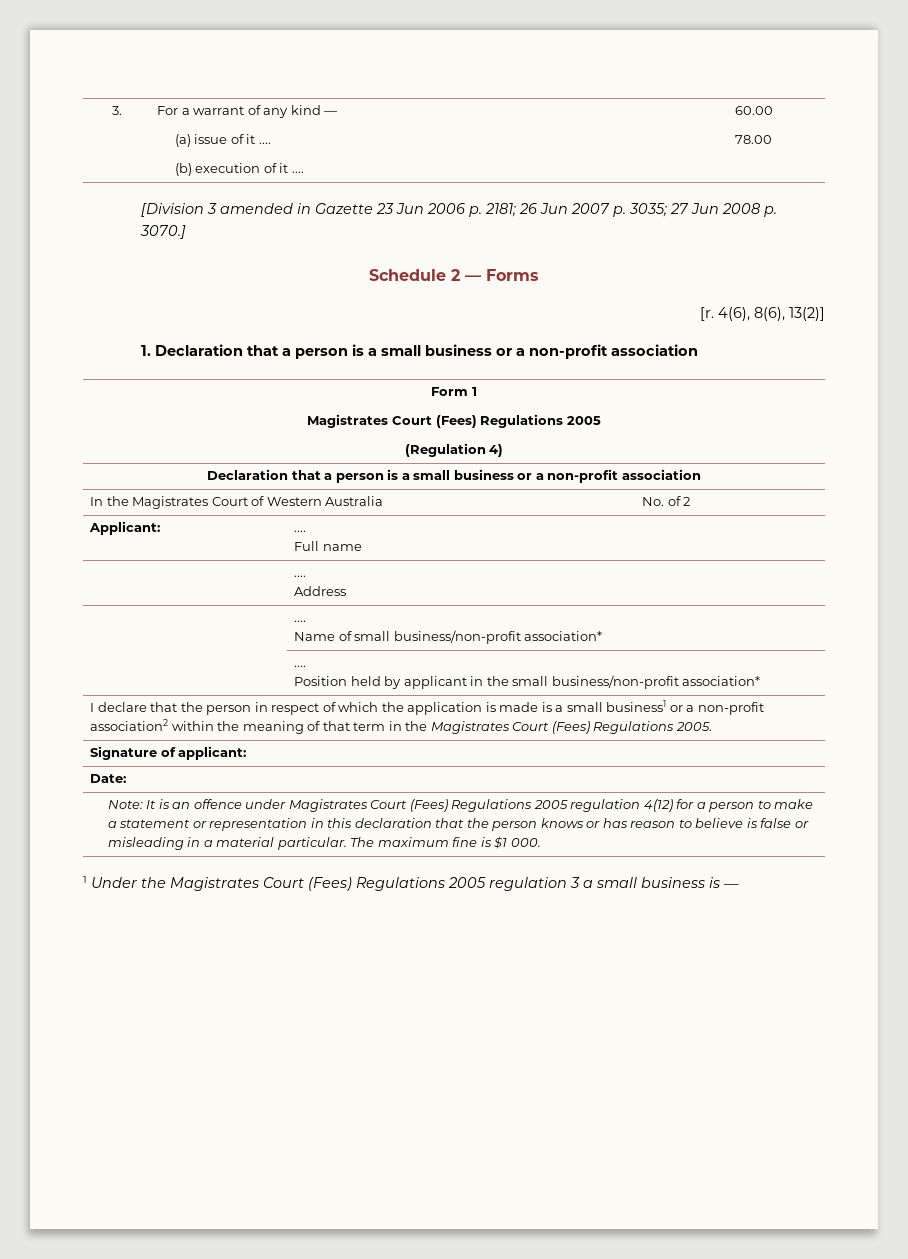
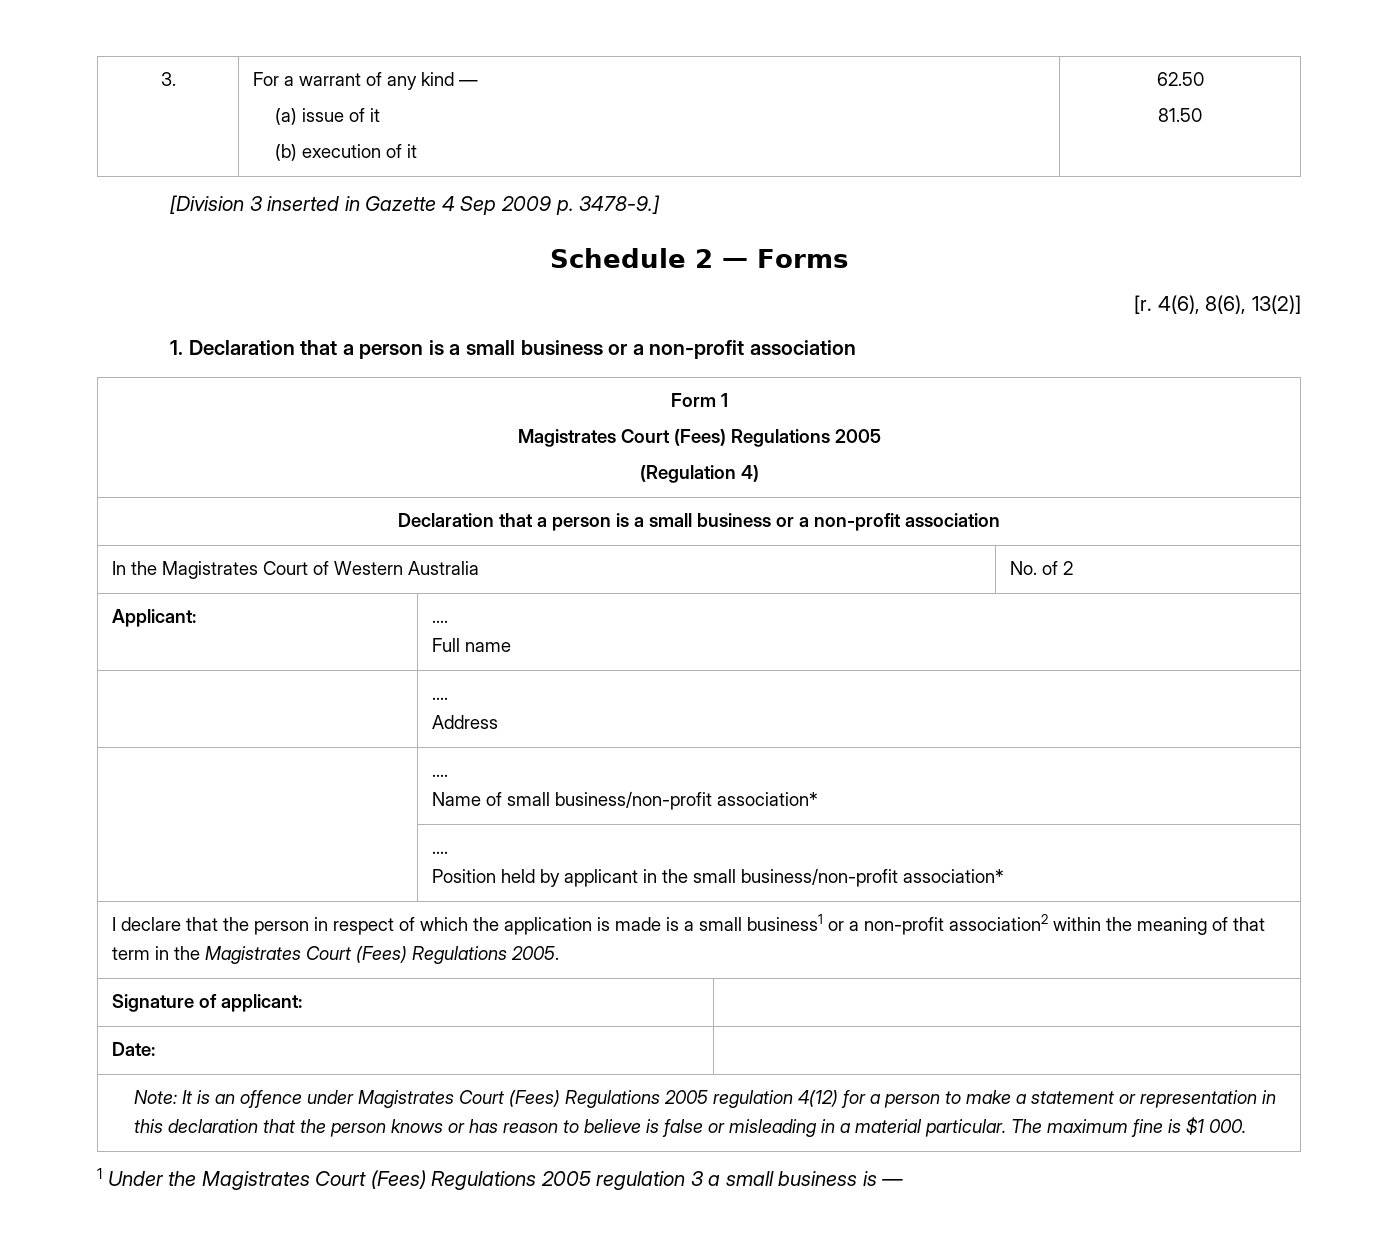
[258,142,271,144] .... -> (380, 115) none
[291,171,304,173] [734,106,773,115] [735,135,772,144] .... | 60.00 // 78.00 -> [1156,72,1204,86] [1158,108,1202,122] | 62.50 // 81.50
[219,203,293,214] amended -> [267,196,340,211] inserted
[375,203,777,217] [139,225,186,239] 23 Jun 2006 p. 2181; 26 Jun 2007 p. 3035; 27 Jun 2008 p. 3070.] -> [441,195,661,215] 4 Sep 2009 p. 3478-9.]

